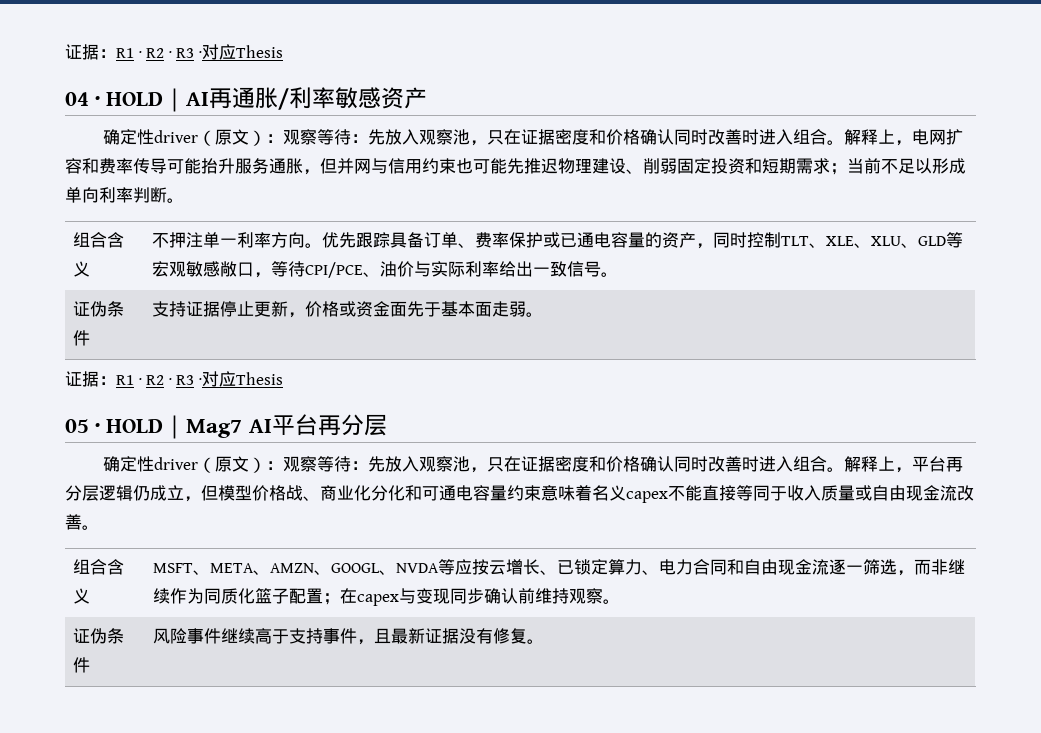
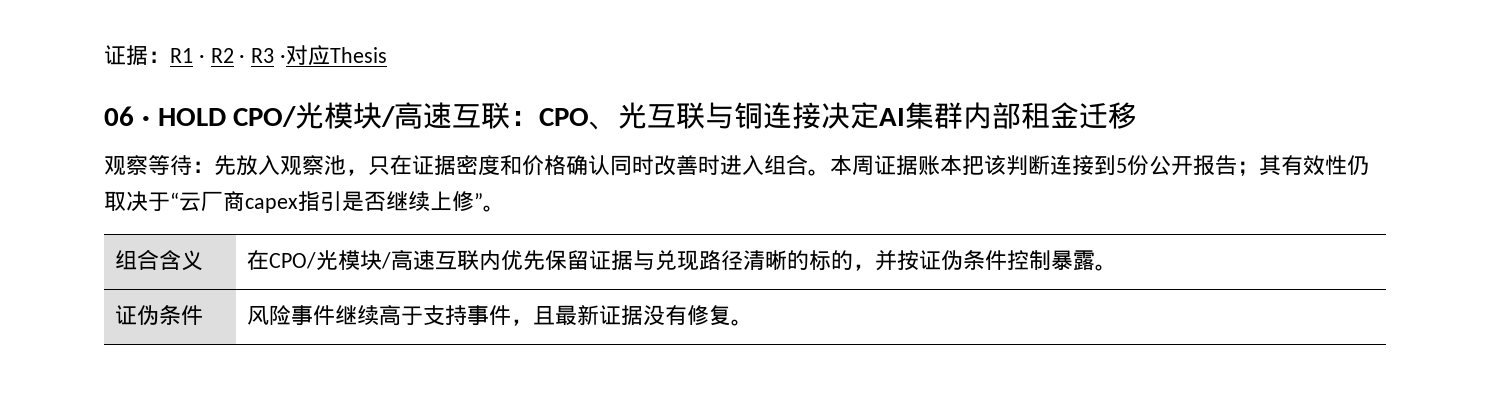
[65,87,428,112] [103,129,284,146] 04 · HOLD｜AI再通胀/利率敏感资产 // 确定性driver（原文）： -> [104,102,1138,130] 06 · HOLD CPO/光模块/高速互联：CPO、光互联与铜连接决定AI集群内部租金迁移 //
[844,129,964,146] [65,158,966,175] [65,187,184,203] [72,232,124,248] [72,261,90,277] [151,232,963,249] [151,261,618,278] [72,301,124,317] [72,330,90,346] [151,301,543,318] [65,371,283,387] [65,414,387,439] [103,456,964,473] [65,485,974,503] [65,514,99,530] [72,559,124,575] [72,588,90,604] [152,559,965,576] [152,588,603,606] 解释上，电网扩容和费率传导可能抬升服务通胀，但并网与信用约束也可能先推迟物理建设、削弱固定投资和短期需求；当前不足以形成单向利率判断。 // 组合含义 | 不押注单一利率方向。优先跟踪具备订单、费率保护或已通电容量的资产，同时控制TLT、XLE、XLU、GLD等宏观敏感敞口，等待CPI/PCE、油价与实际利率给出一致信号。 // 证伪条件 | 支持证据停止更新，价格或资金面先于基本面走弱。 // 证据：R1 · R2 · R3 ·对应Thesis // 05 · HOLD｜Mag7 AI平台再分层 // 确定性driver（原文）：观察等待：先放入观察池，只在证据密度和价格确认同时改善时进入组合。解释上，平台再分层逻辑仍成立，但模型价格战、商业化分化和可通电容量约束意味着名义capex不能直接等同于收入质量或自由现金流改善。 // 组合含义 | MSFT、META、AMZN、GOOGL、NVDA等应按云增长、已锁定算力、电力合同和自由现金流逐一筛选，而非继续作为同质化篮子配置；在capex与变现同步确认前维持观察 -> [830,155,1369,176] [104,191,505,213] [114,249,203,271] [246,250,1095,271] 本周证据账本把该判断连接到5份公开报告；其有效性仍取决于“云厂商capex指引是否继续上修”。 // 组合含义 | 在CPO/光模块/高速互联内优先保留证据与兑现路径清晰的标的，并按证伪条件控制暴露

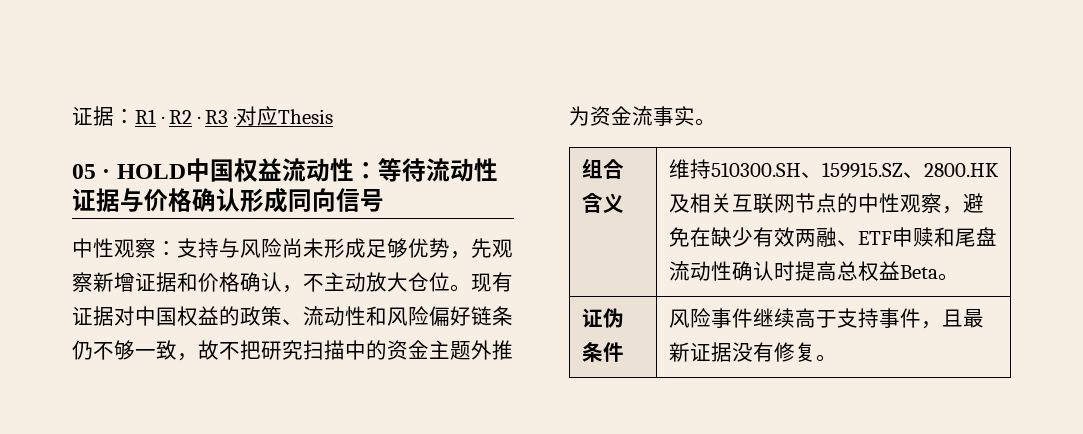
[104,106,134,126] 06 -> [72,164,96,179] 05
[233,102,1138,130] [104,154,1369,176] [104,191,505,213] [114,249,203,271] [246,250,1095,271] CPO/光模块/高速互联：CPO、光互联与铜连接决定AI集群内部租金迁移 // 观察等待：先放入观察池，只在证据密度和价格确认同时改善时进入组合。本周证据账本把该判断连接到5份公开报告；其有效性仍取决于“云厂商capex指引是否继续上修”。 // 组合含义 | 在CPO/光模块/高速互联内优先保留证据与兑现路径清晰的标的，并按证伪条件控制暴露 -> [185,158,498,182] [72,188,384,213] [72,238,513,259] [72,272,513,293] [72,306,513,327] [72,340,513,361] [569,106,716,126] [581,159,624,179] [581,193,624,213] [668,159,999,179] [668,193,984,214] [668,227,997,247] [668,261,938,281] 中国权益流动性：等待流动性证据与价格确认形成同向信号 // 中性观察：支持与风险尚未形成足够优势，先观察新增证据和价格确认，不主动放大仓位。现有证据对中国权益的政策、流动性和风险偏好链条仍不够一致，故不把研究扫描中的资金主题外推为资金流事实。 // 组合含义 | 维持510300.SH、159915.SZ、2800.HK及相关互联网节点的中性观察，避免在缺少有效两融、ETF申赎和尾盘流动性确认时提高总权益Beta

